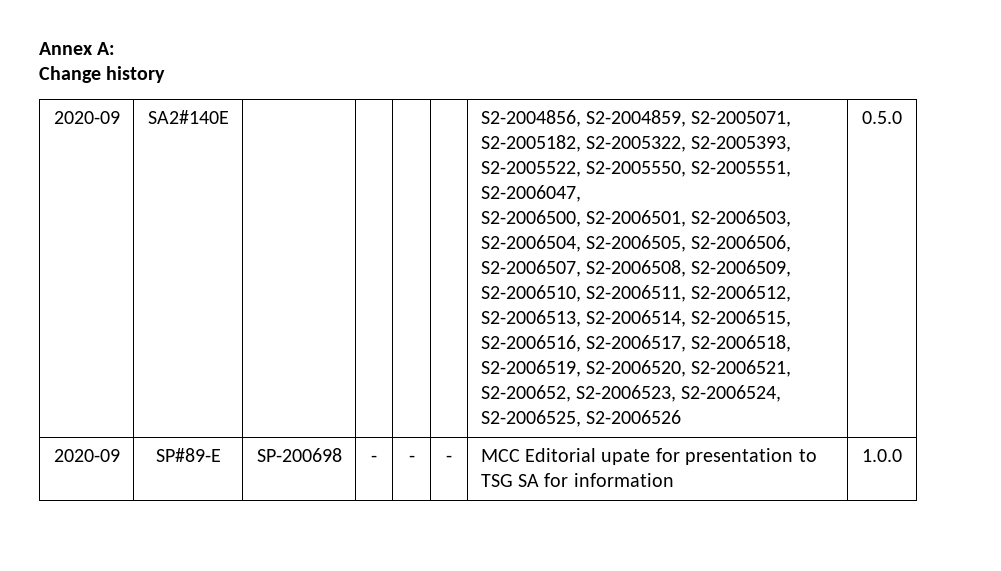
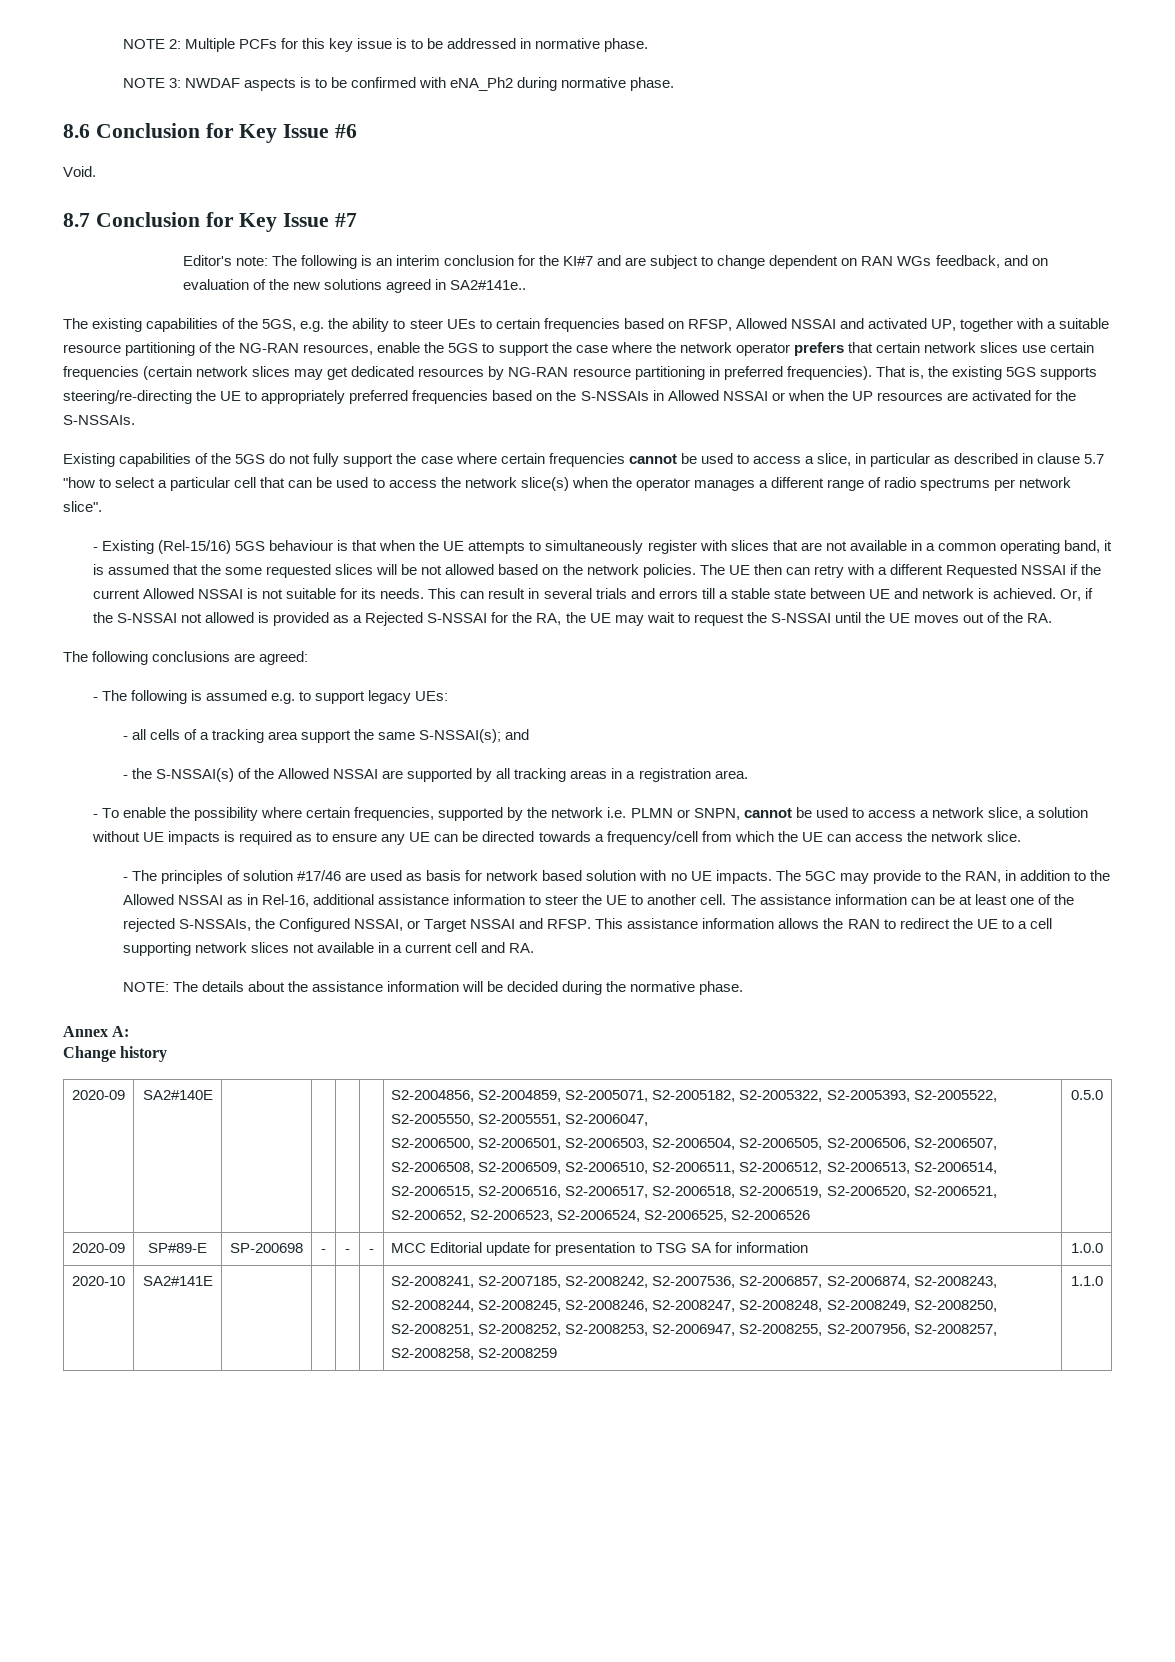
(39, 48) none -> [122,38,649,52] [122,77,675,91] [63,123,358,143] [63,166,96,177] [63,212,358,232] [182,255,1048,269] [182,279,526,293] [63,318,1110,332] [63,342,1095,356] [63,366,1097,380] [63,390,1077,404] [63,415,135,425] [63,453,1105,467] [63,477,1072,491] [63,501,102,512] [92,540,1113,554] [92,564,1102,578] [92,588,1094,601] [92,612,1053,626] [63,651,309,665] [92,690,449,704] [122,729,530,743] [122,768,748,782] [92,807,1089,821] [91,831,1022,845] [122,870,1111,884] [122,894,1074,907] [122,918,1052,932] [122,942,535,956] [122,981,744,995] NOTE 2: Multiple PCFs for this key issue is to be addressed in normative phase. // NOTE 3: NWDAF aspects is to be confirmed with eNA_Ph2 during normative phase. // 8.6 Conclusion for Key Issue #6 // Void. // 8.7 Conclusion for Key Issue #7 // Editor's note: The following is an interim conclusion for the KI#7 and are subject to change dependent on RAN WGs feedback, and on evaluation of the new solutions agreed in SA2#141e.. // The existing capabilities of the 5GS, e.g. the ability to steer UEs to certain frequencies based on RFSP, Allowed NSSAI and activated UP, together with a suitable resource partitioning of the NG-RAN resources, enable the 5GS to support the case where the network operator prefers that certain network slices use certain frequencies (certain network slices may get dedicated resources by NG-RAN resource partitioning in preferred frequencies). That is, the existing 5GS supports steering/re-directing the UE to appropriately preferred frequencies based on the S-NSSAIs in Allowed NSSAI or when the UP resources are activated for the S-NSSAIs. // Existing capabilities of the 5GS do not fully support the case where certain frequencies cannot be used to access a slice, in particular as described in clause 5.7 "how to select a particular cell that can be used to access the network slice(s) when the operator manages a different range of radio spectrums per network slice". // - Existing (Rel-15/16) 5GS behaviour is that when the UE attempts to simultaneously register with slices that are not available in a common operating band, it is assumed that the some requested slices will be not allowed based on the network policies. The UE then can retry with a different Requested NSSAI if the current Allowed NSSAI is not suitable for its needs. This can result in several trials and errors till a stable state between UE and network is achieved. Or, if the S-NSSAI not allowed is provided as a Rejected S-NSSAI for the RA, the UE may wait to request the S-NSSAI until the UE moves out of the RA. // The following conclusions are agreed: // - The following is assumed e.g. to support legacy UEs: // - all cells of a tracking area support the same S-NSSAI(s); and // - the S-NSSAI(s) of the Allowed NSSAI are supported by all tracking areas in a registration area. // - To enable the possibility where certain frequencies, supported by the network i.e. PLMN or SNPN, cannot be used to access a network slice, a solution without UE impacts is required as to ensure any UE can be directed towards a frequency/cell from which the UE can access the network slice. // - The principles of solution #17/46 are used as basis for network based solution with no UE impacts. The 5GC may provide to the RAN, in addition to the Allowed NSSAI as in Rel-16, additional assistance information to steer the UE to another cell. The assistance information can be at least one of the rejected S-NSSAIs, the Configured NSSAI, or Target NSSAI and RFSP. This assistance information allows the RAN to redirect the UE to a cell supporting network slices not available in a current cell and RA. // NOTE: The details about the assistance information will be decided during the normative phase. //
[601,449,651,465] upate -> [486,1242,531,1256] update
(902, 455) none -> [72,1276,125,1286] [142,1276,213,1286] [391,1276,997,1288] [391,1300,997,1312] [391,1324,997,1336] [391,1348,558,1360] [1070,1276,1103,1286] // 2020-10 | SA2#141E | | | | | S2-2008241, S2-2007185, S2-2008242, S2-2007536, S2-2006857, S2-2006874, S2-2008243, S2-2008244, S2-2008245, S2-2008246, S2-2008247, S2-2008248, S2-2008249, S2-2008250, S2-2008251, S2-2008252, S2-2008253, S2-2006947, S2-2008255, S2-2007956, S2-2008257, S2-2008258, S2-2008259 | 1.1.0

